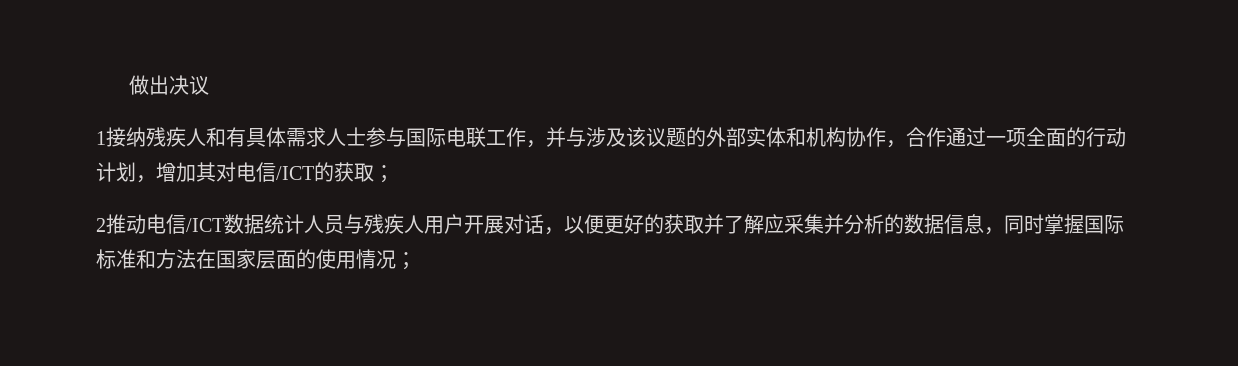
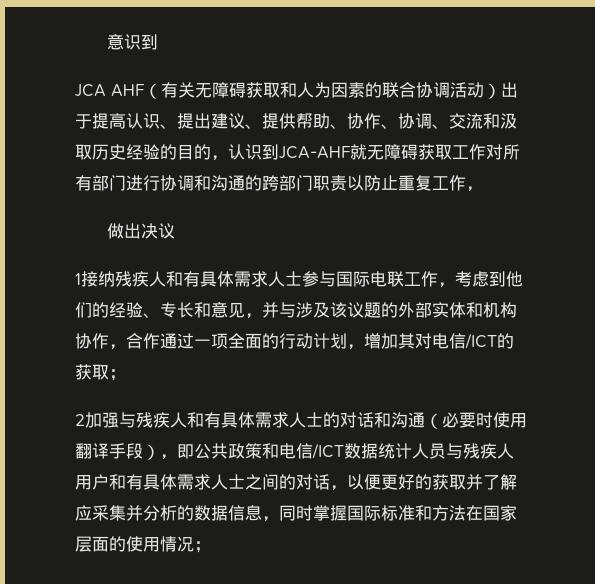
(129, 85) none -> [107,34,159,50] [75,82,518,99] [75,113,517,129] [75,144,520,161] [75,175,483,192] 意识到 // JCA AHF（有关无障碍获取和人为因素的联合协调活动）出于提高认识、提出建议、提供帮助、协作、协调、交流和汲取历史经验的目的，认识到JCA-AHF就无障碍获取工作对所有部门进行协调和沟通的跨部门职责以防止重复工作， //
(546, 144) none -> [455,271,523,287] [75,302,262,319] 考虑到他们的经验、专长和意见，
[106,214,146,234] 推动 -> [85,412,527,429] [75,443,279,460] 加强与残疾人和有具体需求人士的对话和沟通（必要时使用翻译手段），即公共政策和
[464,215,504,234] 开展 -> [109,474,296,490] 和有具体需求人士之间的

